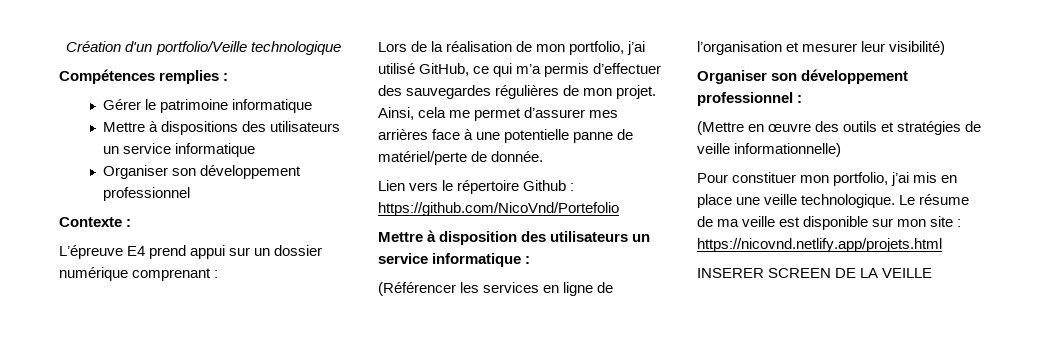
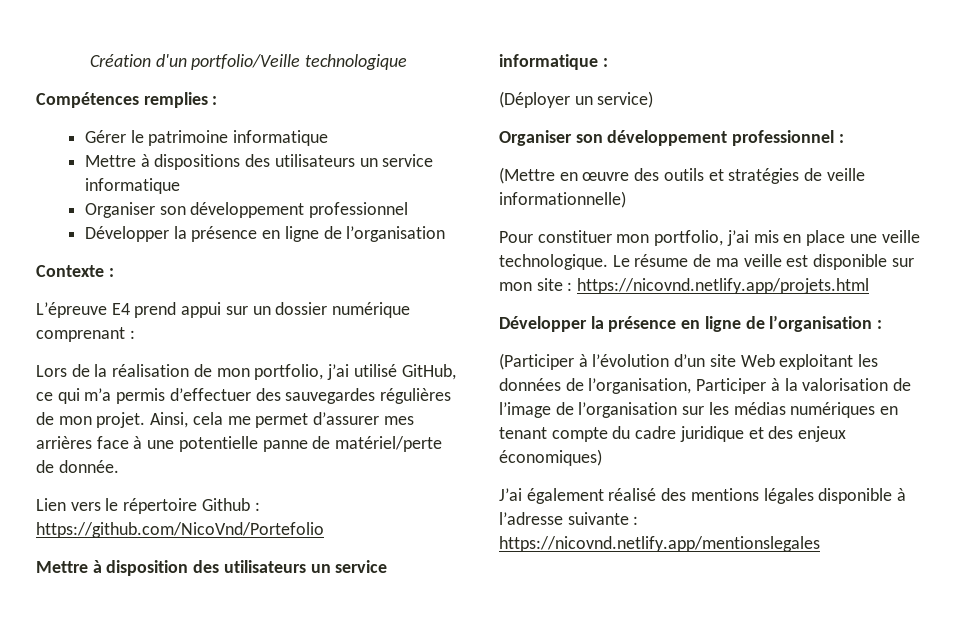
(191, 194) none -> [84,226,446,242] // Développer la présence en ligne de l’organisation
[378,282,614,296] [697,41,946,55] (Référencer les services en ligne de l’organisation et mesurer leur visibilité) -> [499,91,654,108] (Déployer un service)
[697,268,933,278] INSERER SCREEN DE LA VEILLE -> [499,315,883,332] [499,353,879,370] [499,378,912,394] [499,402,899,418] [499,426,847,442] [499,449,602,466] [499,488,907,504] [499,512,639,525] [499,536,820,552] Développer la présence en ligne de l’organisation : // (Participer à l’évolution d’un site Web exploitant les données de l’organisation, Participer à la valorisation de l’image de l’organisation sur les médias numériques en tenant compte du cadre juridique et des enjeux économiques) // J’ai également réalisé des mentions légales disponible à l’adresse suivante : https://nicovnd.netlify.app/mentionslegales

